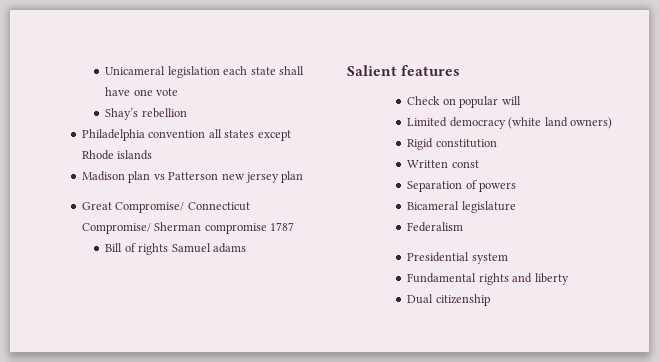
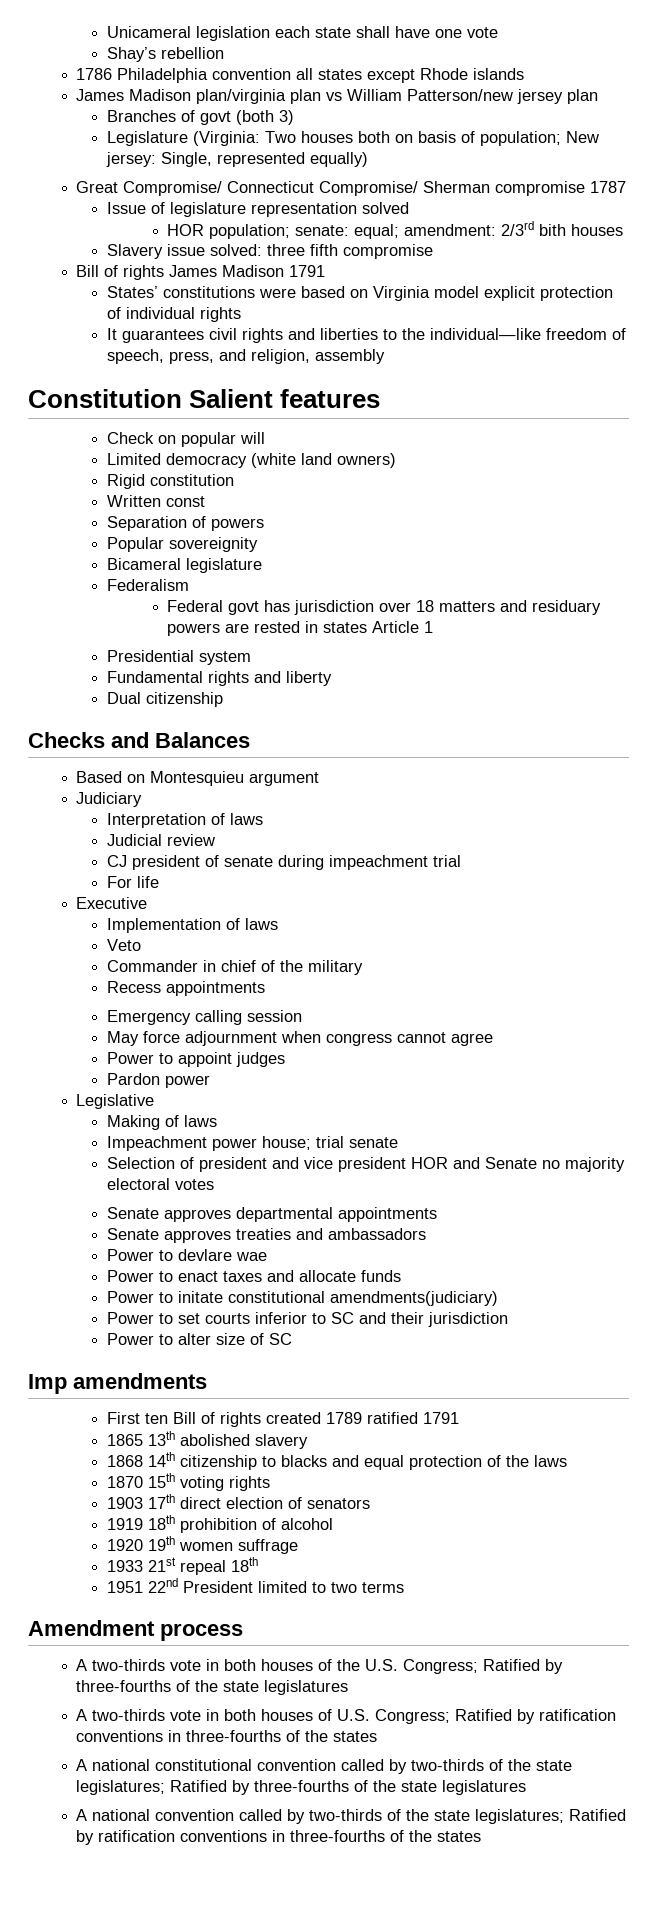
(187, 113) none -> [76,68,113,80] 1786
[82,171,304,183] Madison plan vs Patterson new jersey plan -> [76,89,599,104] [106,110,294,125] [106,131,599,146] [105,152,368,167] James Madison plan/virginia plan vs William Patterson/new jersey plan // Branches of govt (both 3) // Legislature (Virginia: Two houses both on basis of population; New jersey: Single, represented equally)
[105,243,246,255] Bill of rights Samuel adams // -> [106,202,409,217] [167,221,624,239] [106,244,433,259] [76,265,326,280] [106,286,613,301] [106,307,241,322] [106,328,626,343] [106,349,385,364] [28,389,182,408] Issue of legislature representation solved // HOR population; senate: equal; amendment: 2/3rd bith houses // Slavery issue solved: three fifth compromise // Bill of rights James Madison 1791 // States’ constitutions were based on Virginia model explicit protection of individual rights // It guarantees civil rights and liberties to the individual—like freedom of speech, press, and religion, assembly // Constitution
(517, 187) none -> [106,537,258,552] // Popular sovereignity
(464, 227) none -> [167,600,602,615] [167,621,434,636] // Federal govt has jurisdiction over 18 matters and residuary powers are rested in states Article 1
(490, 300) none -> [28,732,250,748] [76,771,320,786] [76,792,143,807] [106,813,263,828] [106,834,215,846] [106,855,461,870] [106,876,159,888] [76,897,148,909] [106,918,278,933] [106,939,141,951] [106,960,363,975] [106,981,265,996] [106,1010,302,1025] [106,1031,493,1046] [106,1052,285,1067] [106,1073,210,1088] [76,1094,155,1109] [106,1115,217,1130] [106,1136,398,1151] [106,1157,625,1172] [106,1178,214,1190] [106,1207,437,1222] [106,1228,426,1243] [106,1249,267,1261] [106,1270,401,1282] [106,1291,498,1306] [106,1312,508,1327] [106,1333,292,1345] [28,1373,207,1394] [106,1412,459,1427] [106,1431,308,1449] [106,1452,567,1470] [106,1473,270,1491] [106,1494,370,1509] [106,1515,333,1533] [106,1536,298,1554] [106,1557,258,1575] [106,1578,404,1593] [28,1620,243,1641] [76,1659,564,1674] [76,1680,349,1695] [76,1709,617,1724] [76,1730,378,1742] [76,1759,573,1774] [76,1780,527,1795] [76,1809,627,1824] [76,1830,482,1845] // Checks and Balances // Based on Montesquieu argument // Judiciary // Interpretation of laws // Judicial review // CJ president of senate during impeachment trial // For life // Executive // Implementation of laws // Veto // Commander in chief of the military // Recess appointments // Emergency calling session // May force adjournment when congress cannot agree // Power to appoint judges // Pardon power // Legislative // Making of laws // Impeachment power house; trial senate // Selection of president and vice president HOR and Senate no majority electoral votes // Senate approves departmental appointments // Senate approves treaties and ambassadors // Power to devlare wae // Power to enact taxes and allocate funds // Power to initate constitutional amendments(judiciary) // Power to set courts inferior to SC and their jurisdiction // Power to alter size of SC // Imp amendments // First ten Bill of rights created 1789 ratified 1791 // 1865 13th abolished slavery // 1868 14th citizenship to blacks and equal protection of the laws // 1870 15th voting rights // 1903 17th direct election of senators // 1919 18th prohibition of alcohol // 1920 19th women suffrage // 1933 21st repeal 18th // 1951 22nd President limited to two terms // Amendment process // A two-thirds vote in both houses of the U.S. Congress; Ratified by three-fourths of the state legislatures // A two-thirds vote in both houses of U.S. Congress; Ratified by ratification conventions in three-fourths of the states // A national constitutional convention called by two-thirds of the state legislatures; Ratified by three-fourths of the state legislatures // A national convention called by two-thirds of the state legislatures; Ratified by ratification conventions in three-fourths of the states

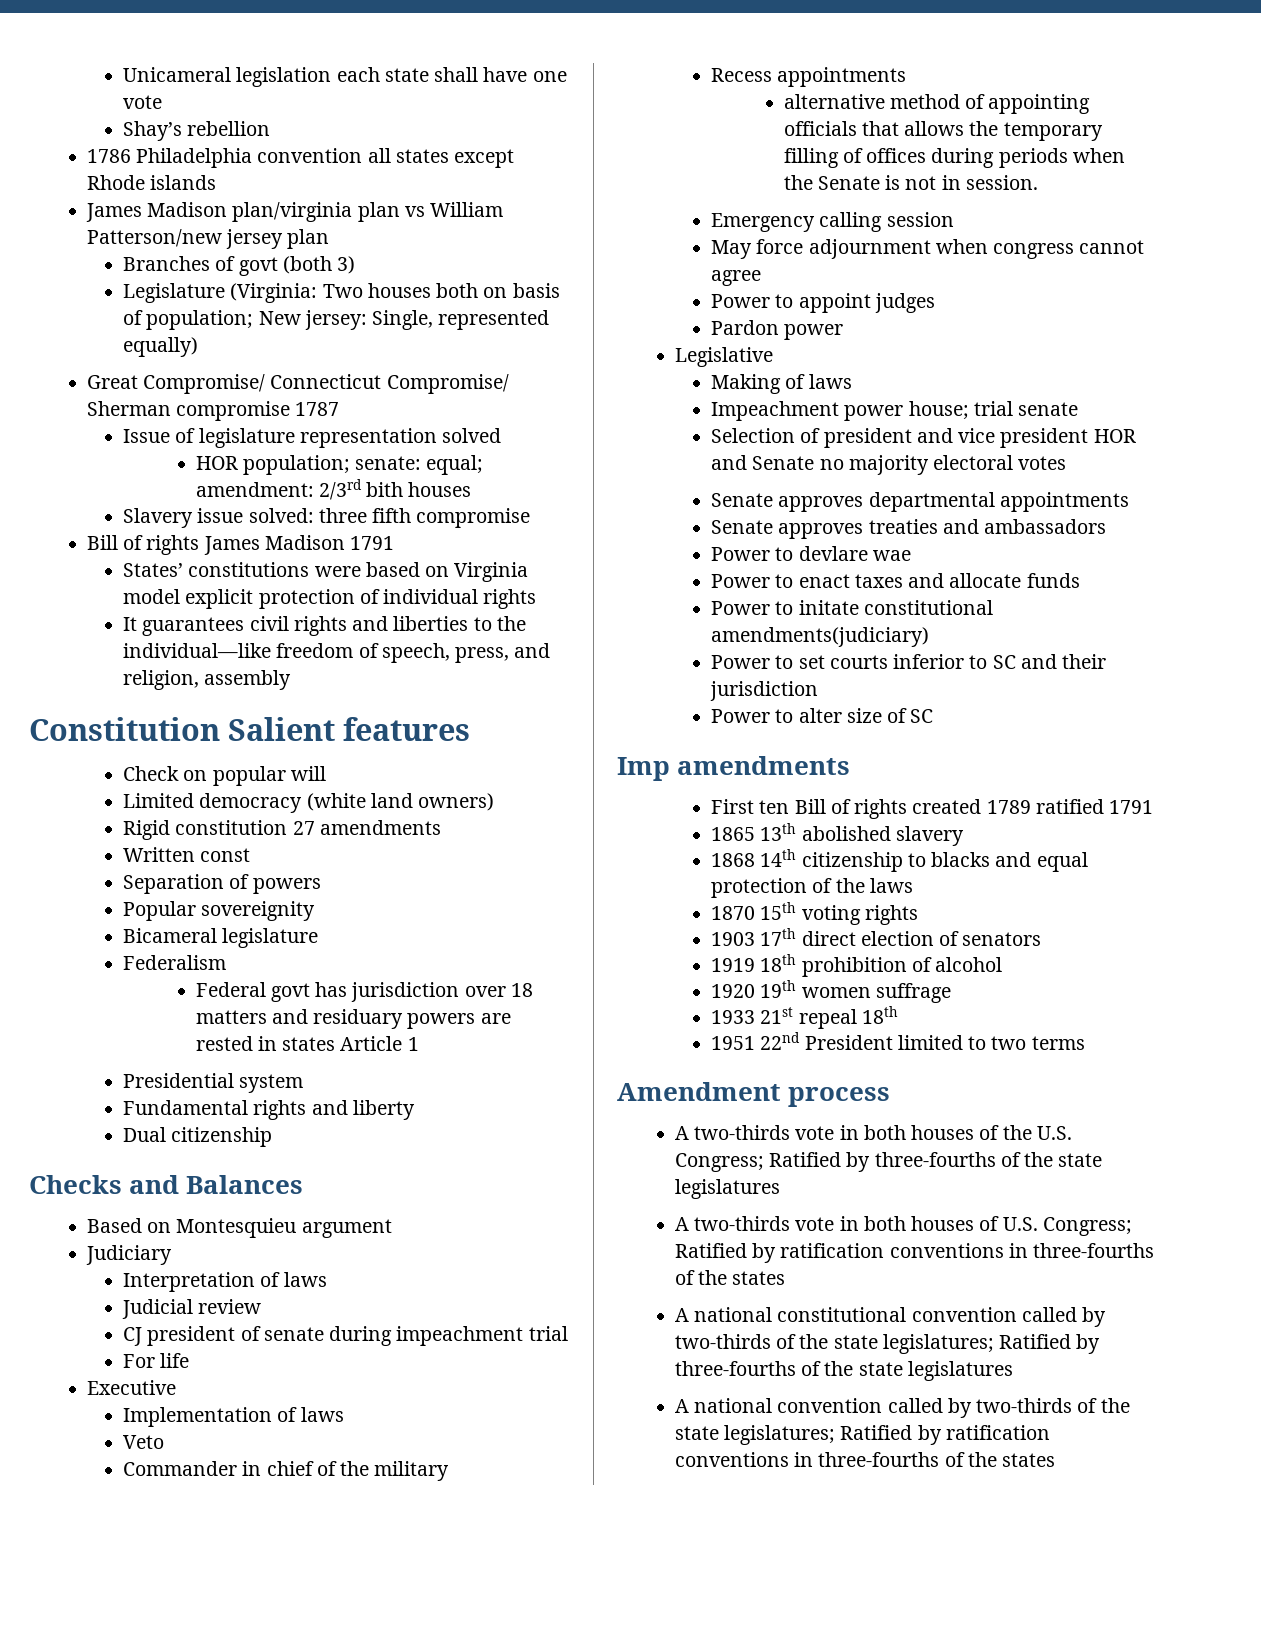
(234, 480) none -> [292,820,441,835] 27 amendments
(265, 988) none -> [783,94,1091,114] [783,121,1103,141] [783,148,1125,168] [783,175,1038,190] // alternative method of appointing officials that allows the temporary filling of offices during periods when the Senate is not in session.

